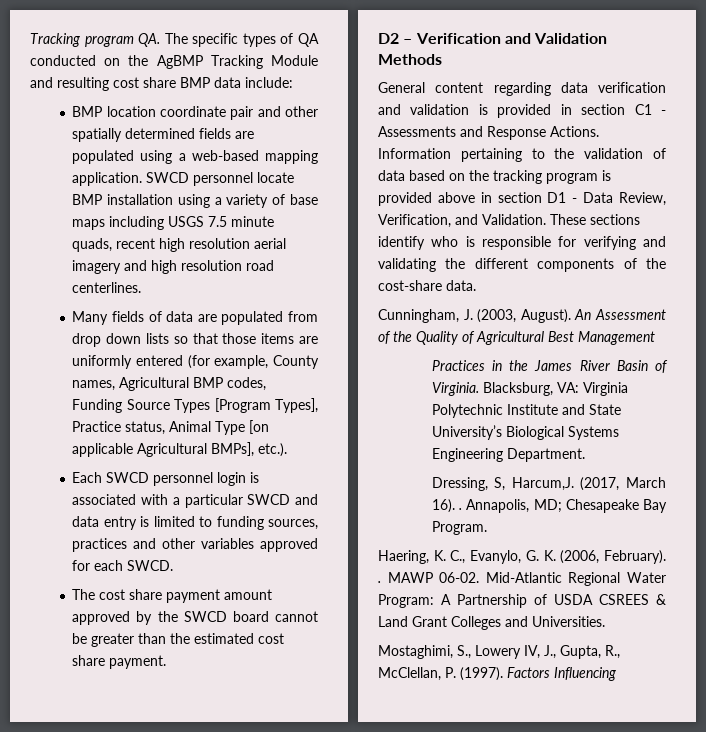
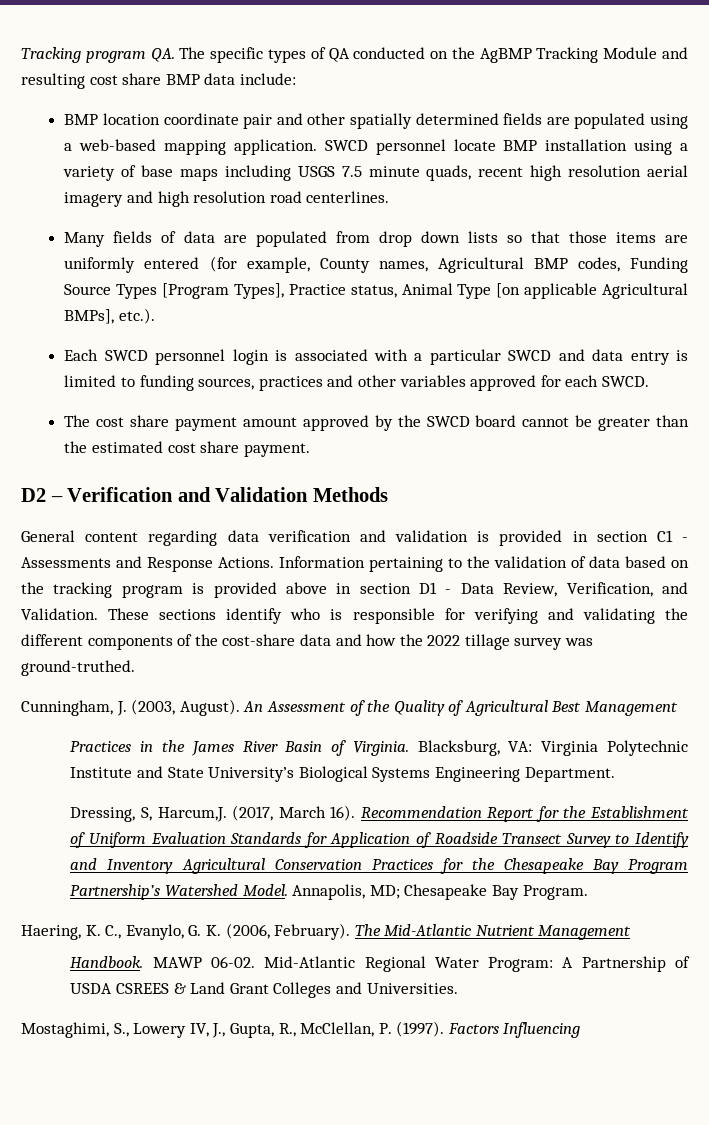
[446,280,476,291] data. -> [299,634,594,650] [21,660,135,676] data and how the 2022 tillage survey was ground-truthed.
[459,508,463,510] . -> [360,806,689,822] [70,832,690,848] [70,858,688,874] [70,884,288,900] Recommendation Report for the Establishment of Uniform Evaluation Standards for Application of Roadside Transect Survey to Identify and Inventory Agricultural Conservation Practices for the Chesapeake Bay Program Partnership’s Watershed Model.
[378,581,381,583] . -> [354,924,632,940] [70,956,144,968] The Mid-Atlantic Nutrient Management // Handbook.

